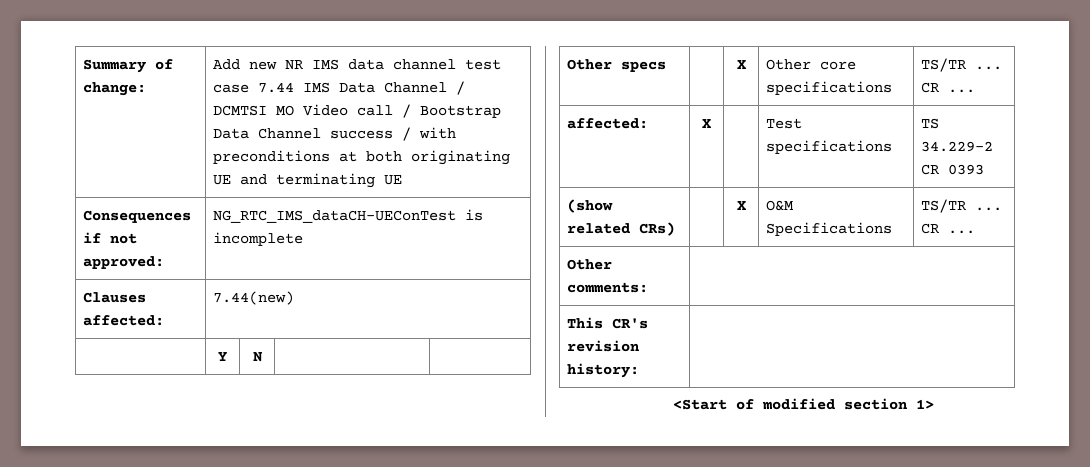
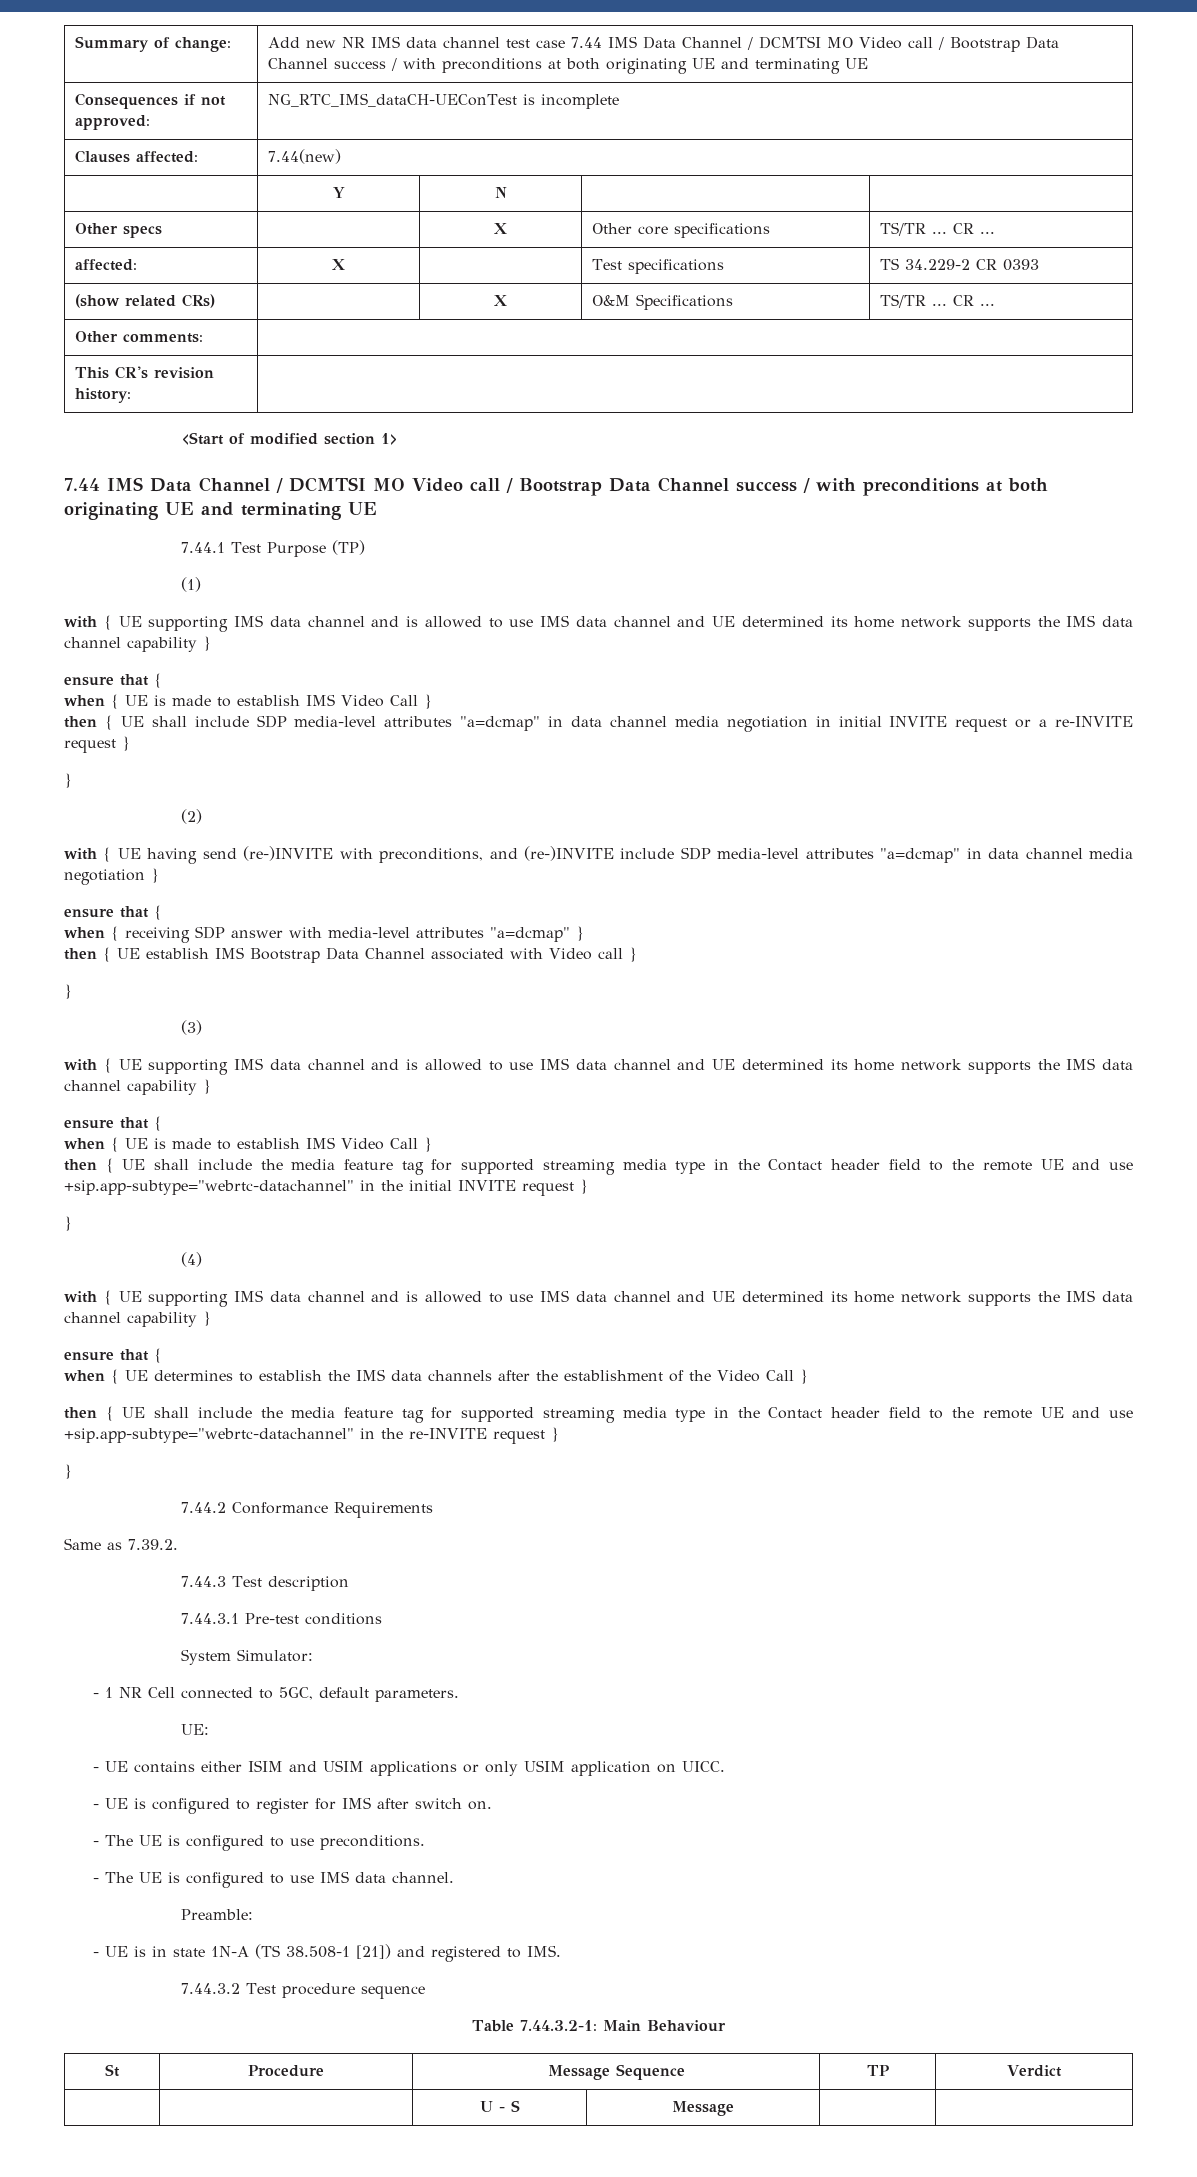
(934, 404) none -> [64,477,1048,496] [64,502,377,520] [180,540,365,557] [180,577,201,592] [64,615,1133,632] [64,636,211,652] [64,673,162,688] [64,694,432,709] [64,715,1133,732] [64,736,130,753] [64,773,72,788] [180,809,202,824] [64,846,1133,864] [64,868,159,885] [64,905,162,920] [64,926,584,943] [64,947,637,963] [64,984,72,999] [180,1020,202,1035] [64,1058,1133,1075] [64,1079,211,1095] [64,1116,162,1131] [64,1137,432,1152] [64,1158,1134,1175] [64,1179,588,1196] [64,1216,72,1231] [180,1252,202,1267] [64,1290,1133,1307] [64,1311,211,1327] [64,1348,162,1363] [64,1369,808,1384] [64,1406,1134,1423] [64,1427,559,1444] [64,1464,72,1479] [180,1502,433,1518] [64,1538,178,1550] [180,1576,349,1591] [180,1613,382,1625] [180,1649,313,1665] [93,1687,460,1702] [180,1724,209,1735] [93,1760,726,1776] [93,1797,493,1814] [93,1835,426,1851] [93,1871,455,1888] [180,1909,253,1920] [93,1944,562,1962] [180,1983,425,1999] [472,2020,726,2032] [105,2064,120,2077] [248,2065,324,2077] [547,2064,685,2080] [866,2065,889,2076] [1007,2065,1063,2077] [479,2100,520,2112] [672,2101,734,2116] // 7.44 IMS Data Channel / DCMTSI MO Video call / Bootstrap Data Channel success / with preconditions at both originating UE and terminating UE // 7.44.1 Test Purpose (TP) // (1) // with { UE supporting IMS data channel and is allowed to use IMS data channel and UE determined its home network supports the IMS data channel capability } // ensure that { // when { UE is made to establish IMS Video Call } // then { UE shall include SDP media-level attributes "a=dcmap" in data channel media negotiation in initial INVITE request or a re-INVITE request } // } // (2) // with { UE having send (re-)INVITE with preconditions, and (re-)INVITE include SDP media-level attributes "a=dcmap" in data channel media negotiation } // ensure that { // when { receiving SDP answer with media-level attributes "a=dcmap" } // then { UE establish IMS Bootstrap Data Channel associated with Video call } // } // (3) // with { UE supporting IMS data channel and is allowed to use IMS data channel and UE determined its home network supports the IMS data channel capability } // ensure that { // when { UE is made to establish IMS Video Call } // then { UE shall include the media feature tag for supported streaming media type in the Contact header field to the remote UE and use +sip.app-subtype="webrtc-datachannel" in the initial INVITE request } // } // (4) // with { UE supporting IMS data channel and is allowed to use IMS data channel and UE determined its home network supports the IMS data channel capability } // ensure that { // when { UE determines to establish the IMS data channels after the establishment of the Video Call } // then { UE shall include the media feature tag for supported streaming media type in the Contact header field to the remote UE and use +sip.app-subtype="webrtc-datachannel" in the re-INVITE request } // } // 7.44.2 Conformance Requirements // Same as 7.39.2. // 7.44.3 Test description // 7.44.3.1 Pre-test conditions // System Simulator: // - 1 NR Cell connected to 5GC, default parameters. // UE: // - UE contains either ISIM and USIM applications or only USIM application on UICC. // - UE is configured to register for IMS after switch on. // - The UE is configured to use preconditions. // - The UE is configured to use IMS data channel. // Preamble: // - UE is in state 1N-A (TS 38.508-1 [21]) and registered to IMS. // 7.44.3.2 Test procedure sequence // Table 7.44.3.2-1: Main Behaviour // St | Procedure | Message Sequence | TP | Verdict // | | U - S | Message | |

